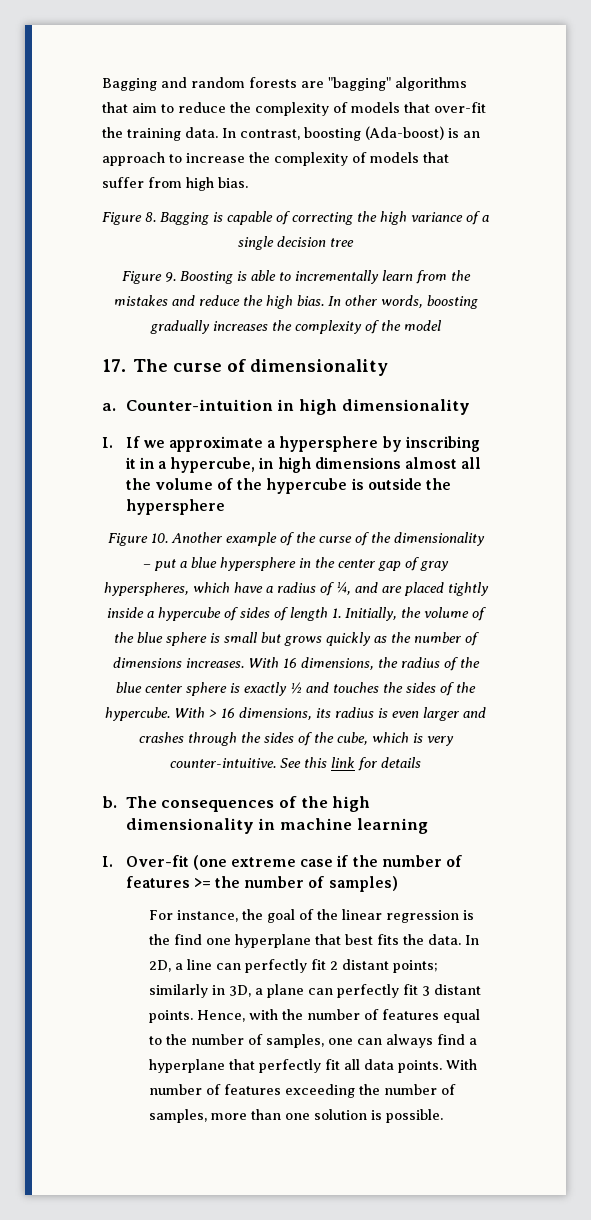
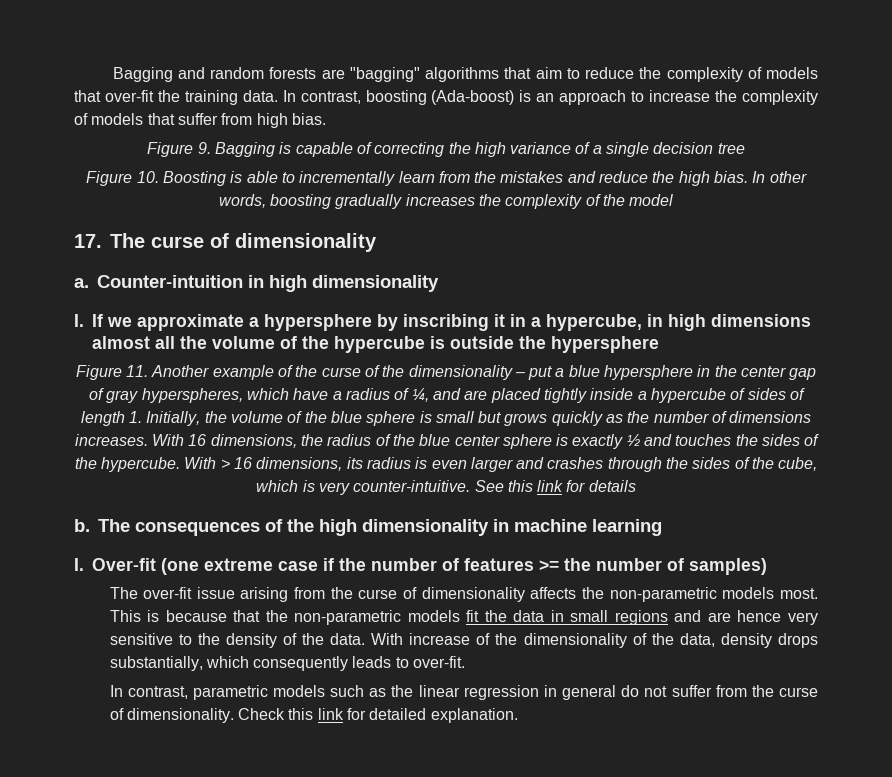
[145,212,156,222] 8. -> [197,142,211,154] 9.
[164,272,176,282] 9. -> [136,171,159,183] 10.
[150,533,168,543] 10. -> [125,365,148,377] 11.
[149,909,475,923] [149,934,480,948] [149,959,439,973] [149,984,482,998] [149,1009,481,1023] [149,1034,478,1048] [149,1059,478,1073] [149,1084,457,1098] [149,1109,444,1123] For instance, the goal of the linear regression is the find one hyperplane that best fits the data. In 2D, a line can perfectly fit 2 distant points; similarly in 3D, a plane can perfectly fit 3 distant points. Hence, with the number of features equal to the number of samples, one can always find a hyperplane that perfectly fit all data points. With number of features exceeding the number of samples, more than one solution is possible. -> [109,587,818,602] [109,610,819,625] [109,633,819,648] [109,656,466,671] [109,685,819,700] [109,708,518,723] The over-fit issue arising from the curse of dimensionality affects the non-parametric models most. This is because that the non-parametric models fit the data in small regions and are hence very sensitive to the density of the data. With increase of the dimensionality of the data, density drops substantially, which consequently leads to over-fit. // In contrast, parametric models such as the linear regression in general do not suffer from the curse of dimensionality. Check this link for detailed explanation.

